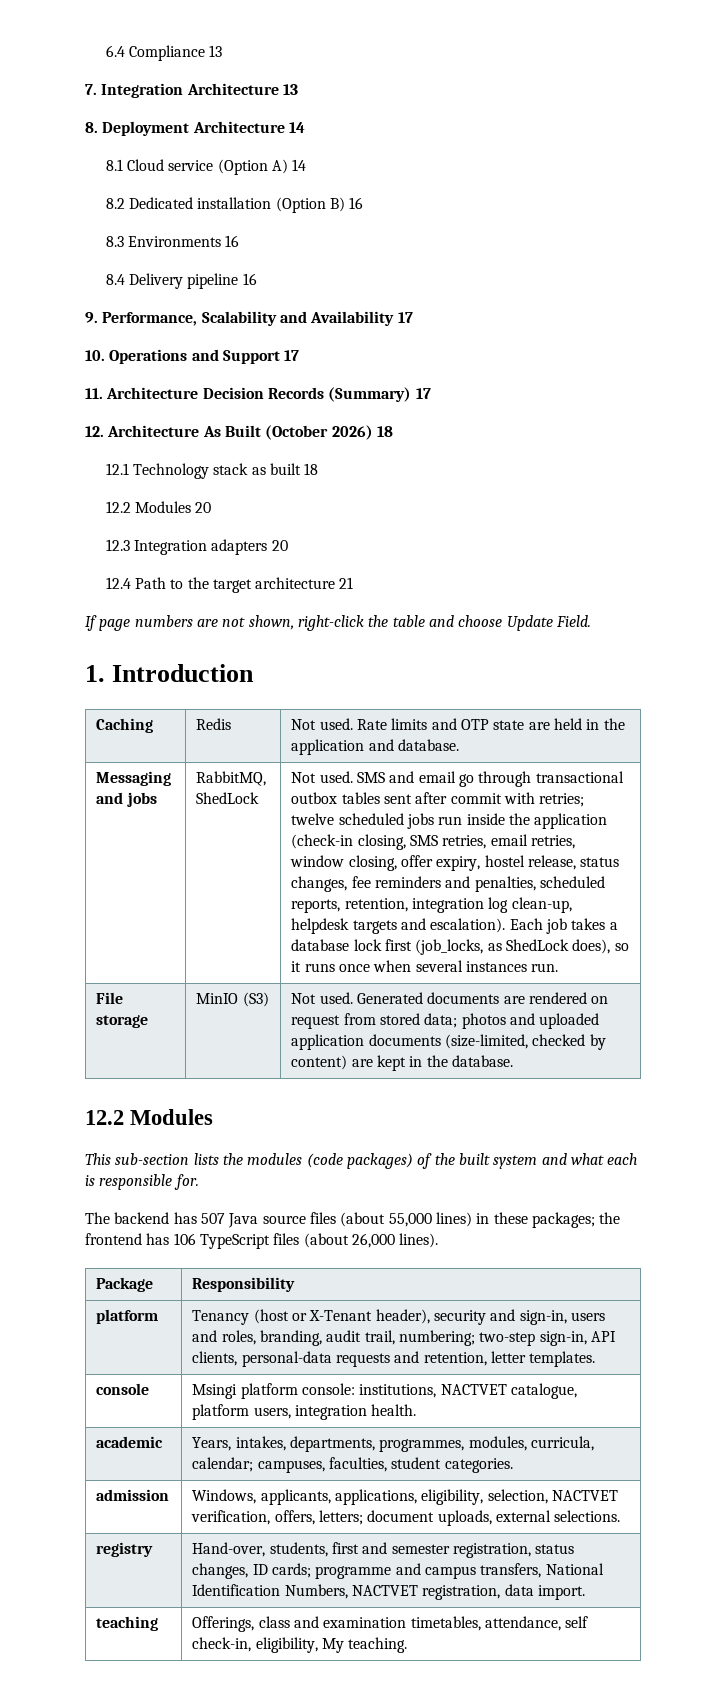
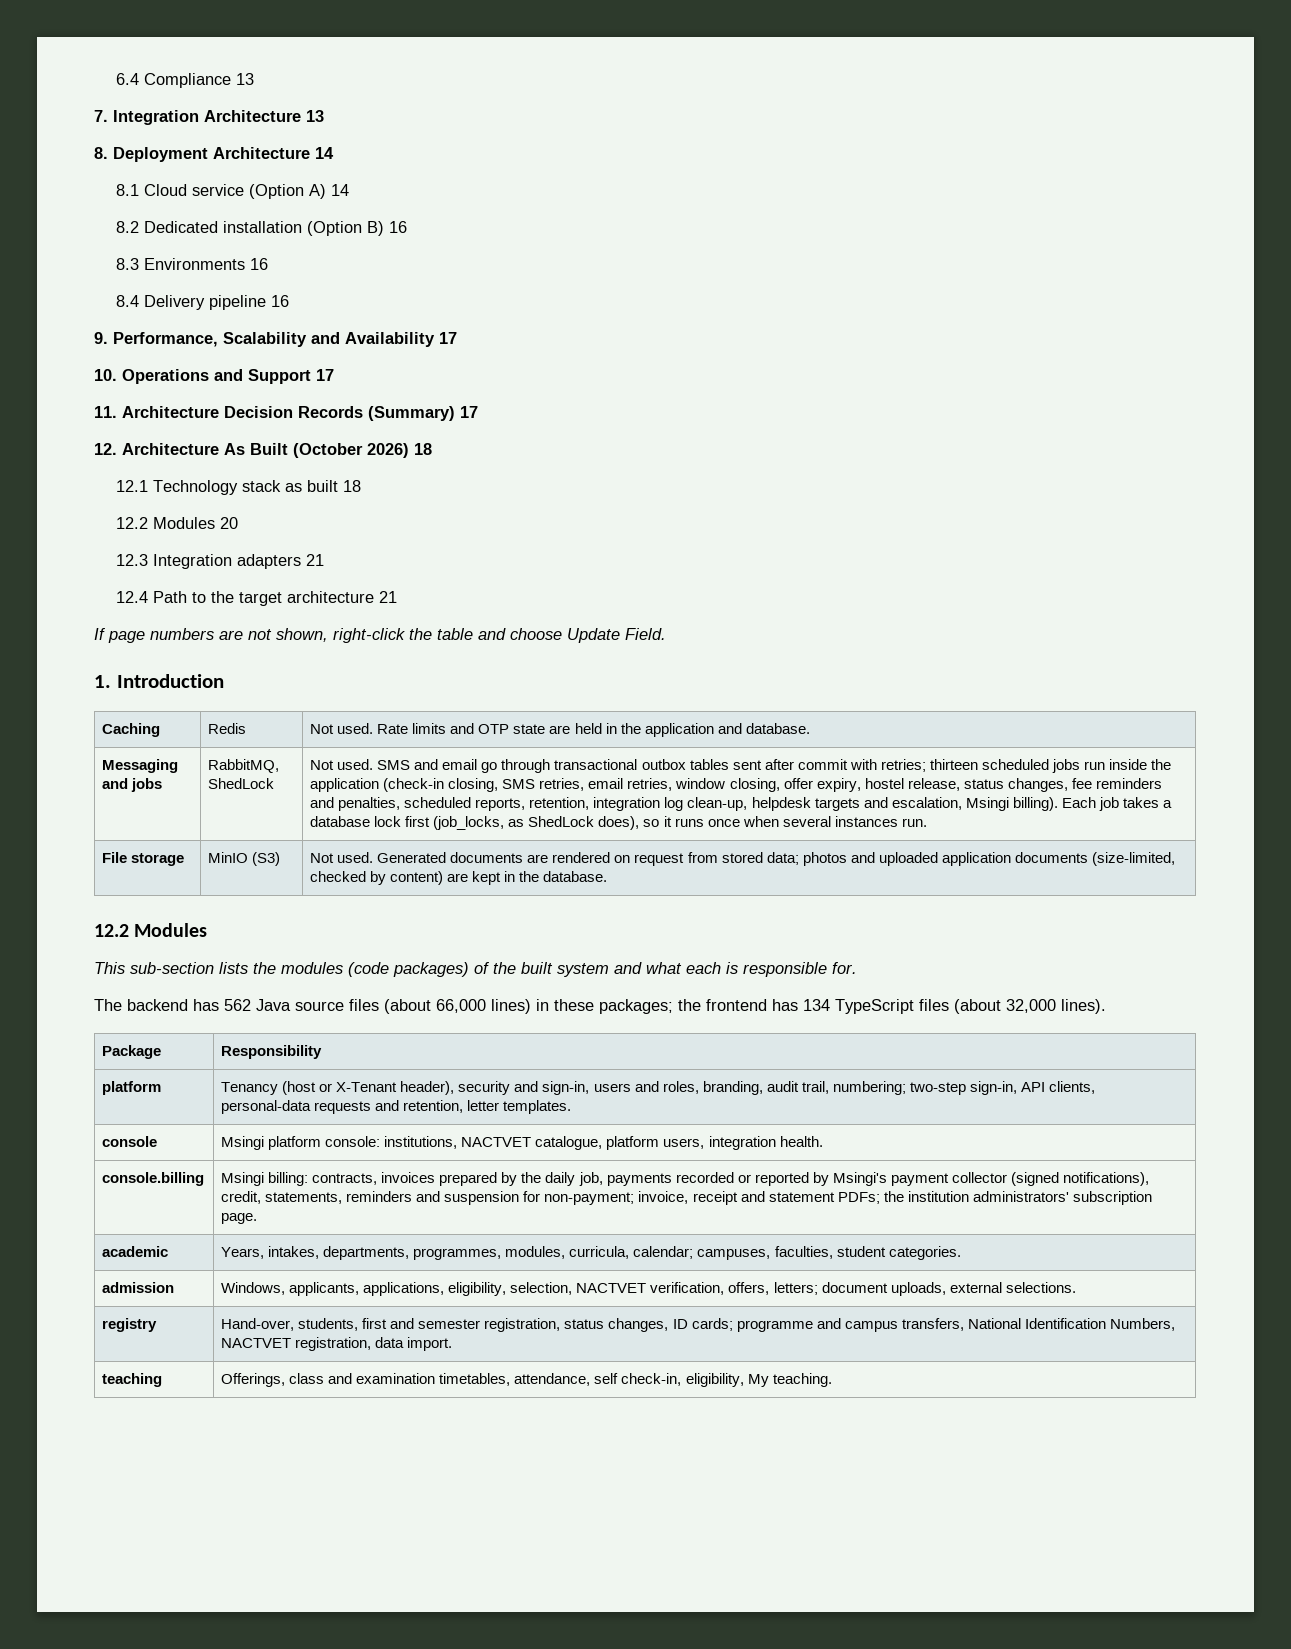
[271,540,288,551] 20 -> [306,554,325,566] 21
[291,813,335,825] twelve -> [929,759,978,770] thirteen
[430,918,506,933] escalation). -> [891,797,1058,811] escalation, Msingi billing).
[200,1213,225,1224] 507 -> [224,999,251,1011] 562
[388,1213,432,1227] 55,000 -> [436,999,486,1013] 66,000
[173,1233,196,1245] 106 -> [803,999,830,1011] 134
[351,1233,395,1248] 26,000 -> [1006,999,1056,1013] 32,000
(417, 1410) none -> [102,1172,205,1186] [221,1172,1149,1186] [221,1191,1152,1205] [221,1213,258,1224] // console.billing | Msingi billing: contracts, invoices prepared by the daily job, payments recorded or reported by Msingi's payment collector (signed notifications), credit, statements, reminders and suspension for non-payment; invoice, receipt and statement PDFs; the institution administrators' subscription page.

